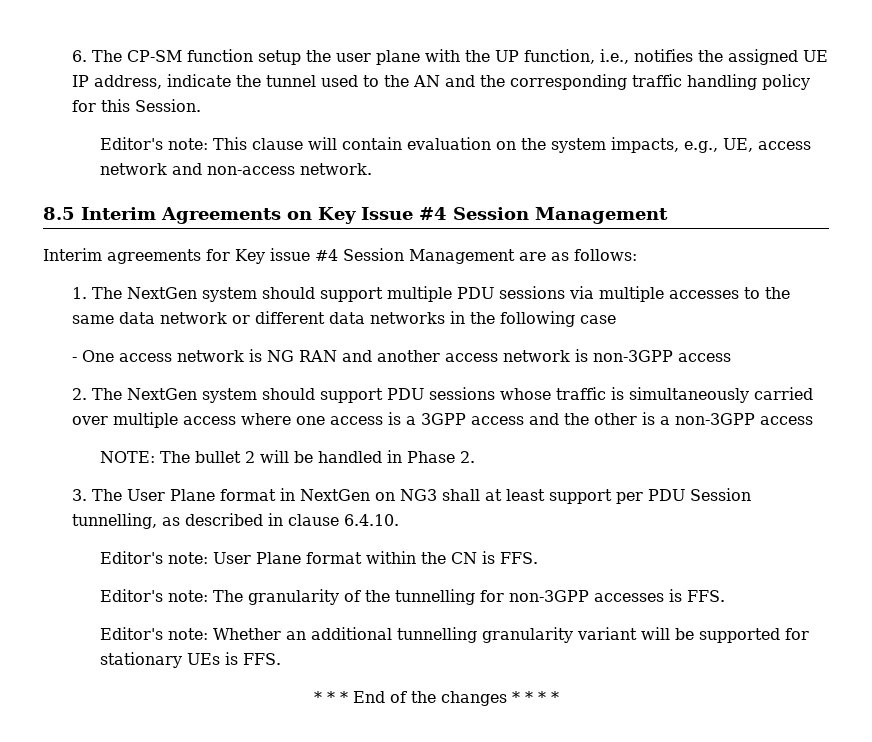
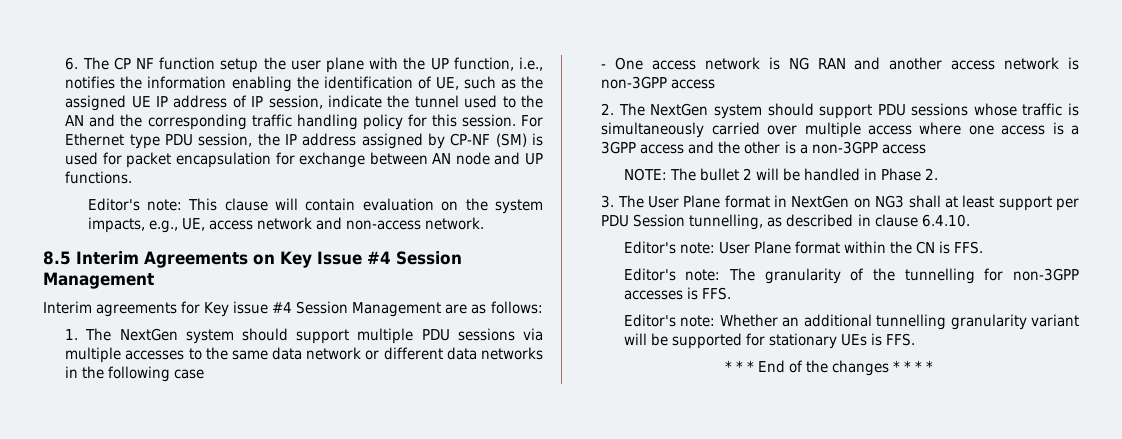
[126,50,182,62] CP-SM -> [113,57,154,70] CP NF
[727,49,828,65] [71,75,162,89] assigned UE IP address, -> [147,76,543,92] [65,95,323,111] information enabling the identification of UE, such as the assigned UE IP address of IP session,
[134,99,201,112] Session. -> [461,114,543,127] [65,133,543,149] [65,152,543,168] [65,171,133,184] session. For Ethernet type PDU session, the IP address assigned by CP-NF (SM) is used for packet encapsulation for exchange between AN node and UP functions.

